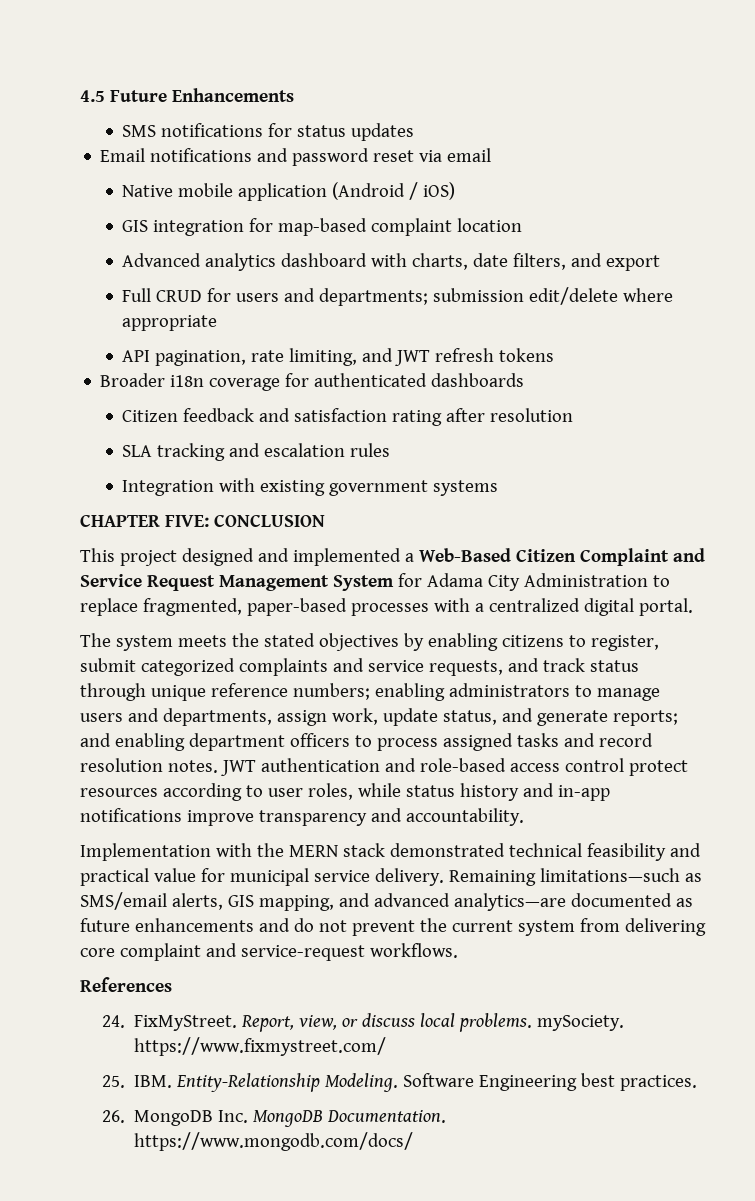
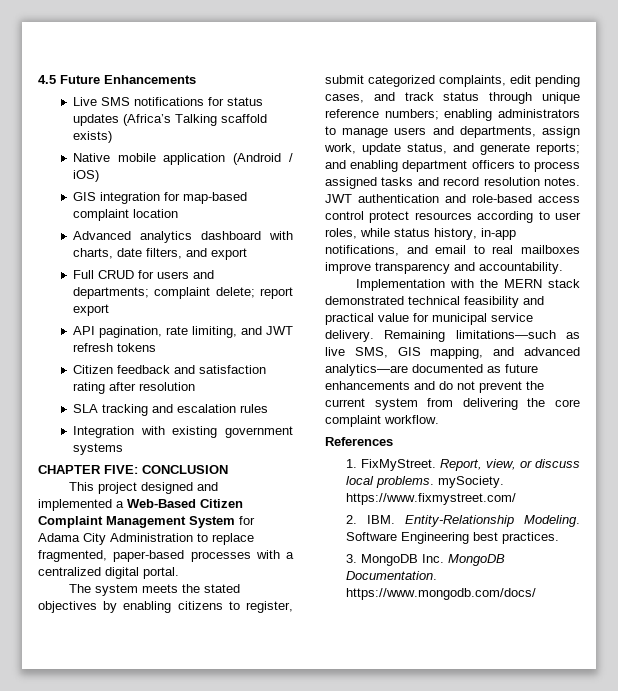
(294, 95) none -> [72,97,97,106] Live
[100,148,492,166] // Email notifications and password reset via email -> [122,114,267,126] [72,131,112,143] (Africa’s Talking scaffold exists)
[433,287,674,305] [122,315,218,331] submission edit/delete where appropriate -> [154,287,293,299] [72,304,109,316] complaint delete; report export
[100,373,525,391] // Broader i18n coverage for authenticated dashboards -> (156, 347) none
[672,548,705,562] [80,574,215,591] and Service Request -> (103, 522) none
[238,658,503,676] complaints and service requests, -> [439,75,580,87] [325,94,364,103] complaints, edit pending cases,
[459,783,610,801] [80,808,182,822] history and in-app notifications -> [434,228,516,240] [325,245,580,256] history, in-app notifications, and email to real mailboxes
[80,892,223,910] SMS/email alerts, -> [325,347,388,358] live SMS,
(706, 927) none -> [527,398,546,407] the
[205,943,458,961] and service-request workflows. -> [384,415,439,424] workflow.
[101,1015,125,1028] 24. -> [345,459,357,468] 1.
[101,1075,125,1088] 25. -> [345,515,357,524] 2.
[101,1110,125,1123] 26. -> [345,554,357,563] 3.

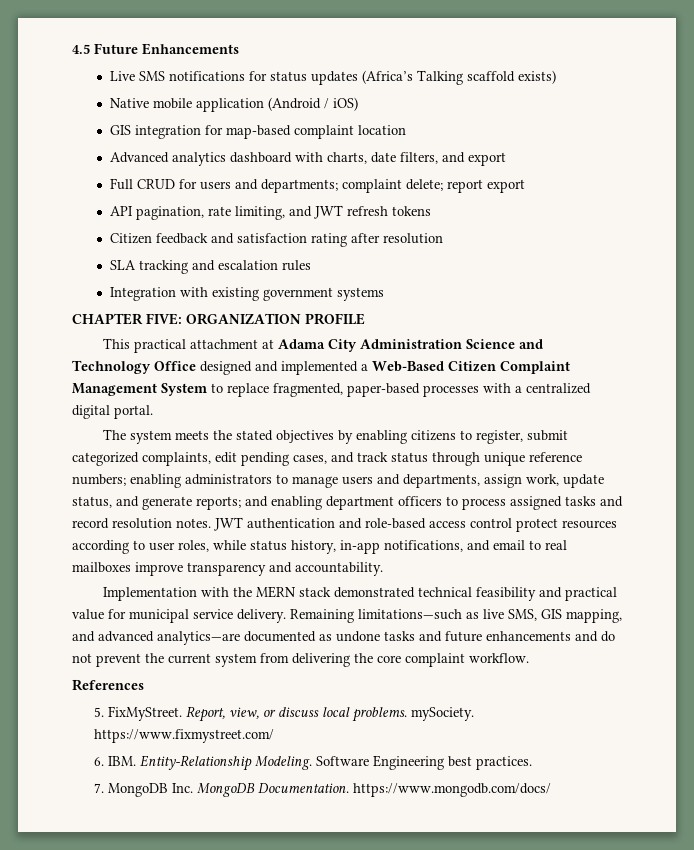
[142,465,228,474] CONCLUSION -> [186,313,365,325] ORGANIZATION PROFILE
[98,482,138,494] project -> [134,339,544,353] [72,360,196,374] practical attachment at Adama City Administration Science and Technology Office
[239,516,255,525] [38,533,193,545] for Adama City Administration -> (207, 389) none
(501, 369) none -> [336,631,442,642] undone tasks and
[345,459,357,468] 1. -> [94,707,105,717] 5.
[345,515,357,524] 2. -> [94,757,105,766] 6.
[345,554,357,563] 3. -> [94,783,105,793] 7.

